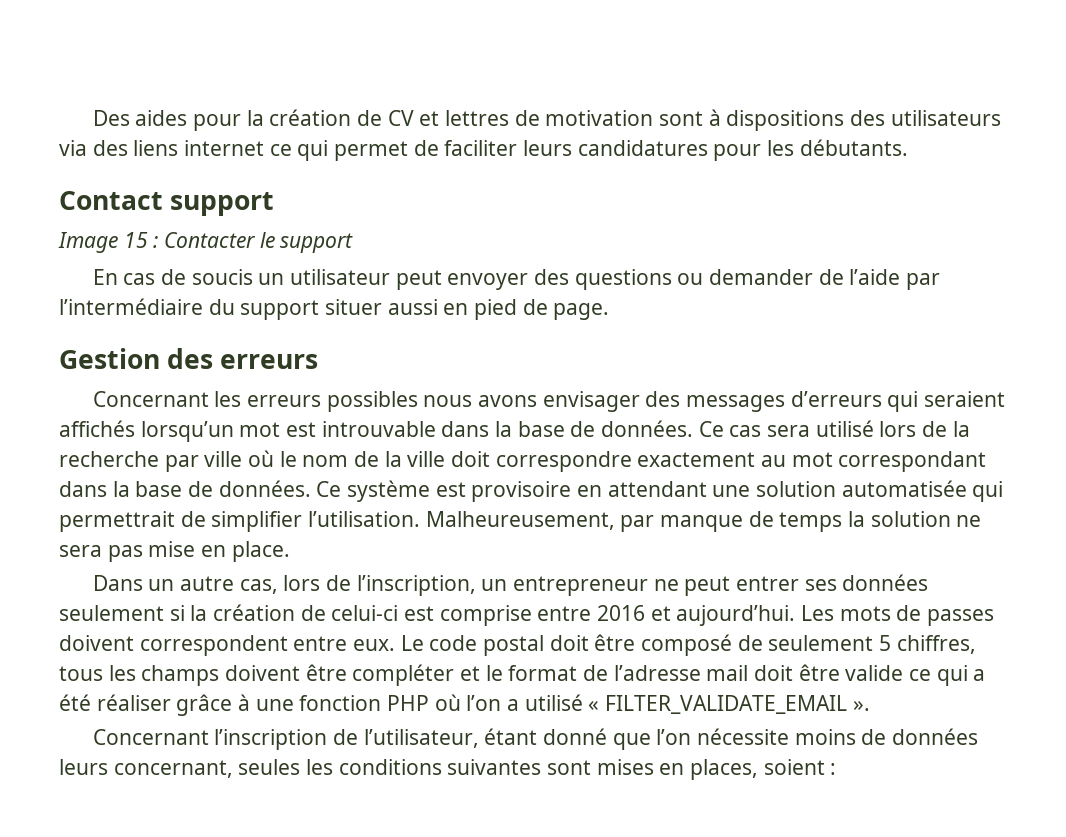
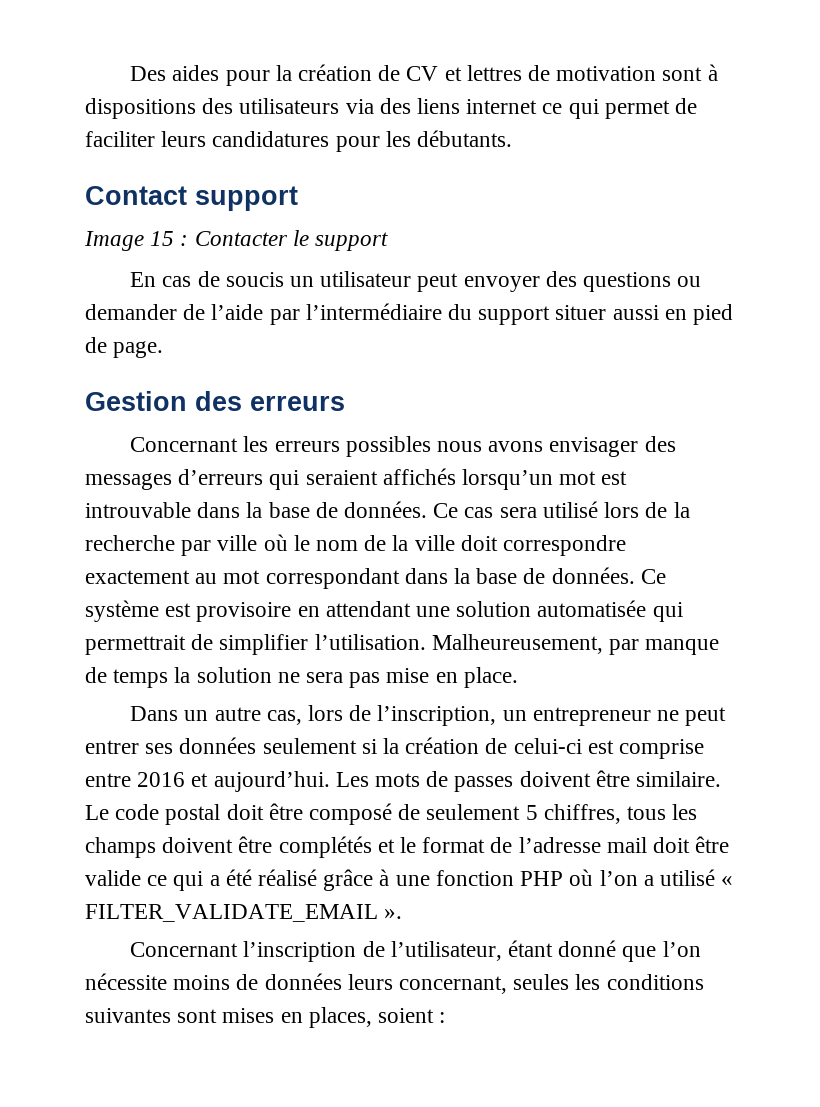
[139,635,396,656] correspondent entre eux. -> [595,770,722,787] être similaire.
[352,664,455,686] compléter -> [278,836,372,858] complétés
[96,694,171,711] réaliser -> [258,869,318,886] réalisé

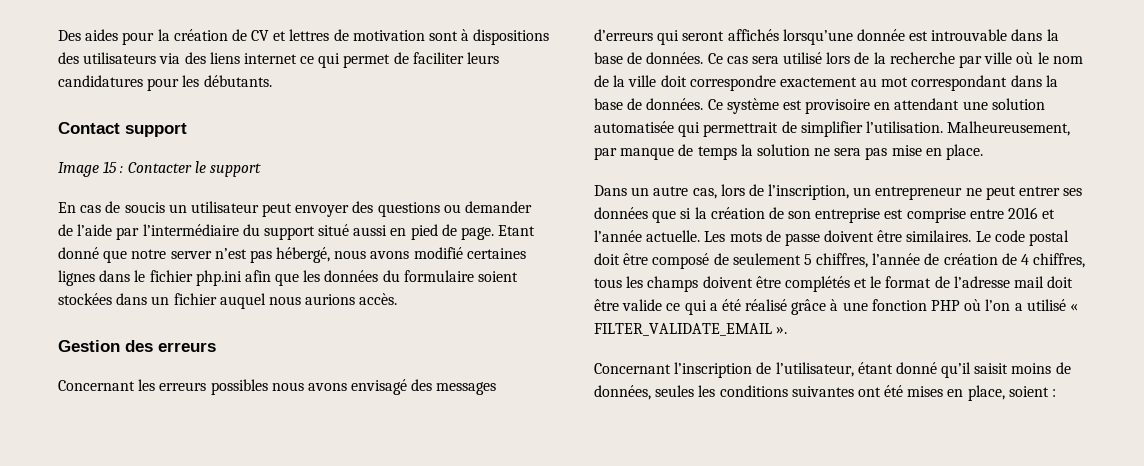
[555,305,607,320] situer -> [318,224,350,236] situé
(164, 349) none -> [498,225,536,236] [58,247,526,263] [58,270,519,286] [58,293,398,309] Etant donné que notre server n’est pas hébergé, nous avons modifié certaines lignes dans le fichier php.ini afin que les données du formulaire soient stockées dans un fichier auquel nous aurions accès.
[549,437,639,457] envisager -> [351,379,408,395] envisagé
[305,468,597,490] seraient affichés lorsqu’un mot -> [682,29,905,45] seront affichés lorsqu’une donnée
[262,738,357,754] seulement -> [652,210,677,223] que
[513,738,582,754] celui-ci -> [788,208,881,223] son entreprise
[213,771,330,792] aujourd’hui. -> [594,230,701,242] l’année actuelle.
[454,770,722,792] passes doivent être similaire. -> [784,230,972,246] passe doivent être similaires.
(621, 814) none -> [872,253,1086,268] l’année de création de 4 chiffres,
[622,941,701,962] [85,973,508,994] que l’on nécessite moins de données leurs concernant, -> [941,362,1071,378] [594,385,651,400] qu’il saisit moins de données,
[177,1009,218,1023] sont -> [857,385,904,397] ont été
[308,1007,372,1028] places, -> [967,385,1005,401] place,

